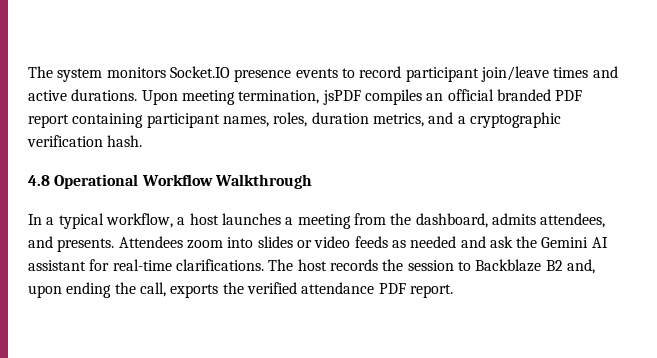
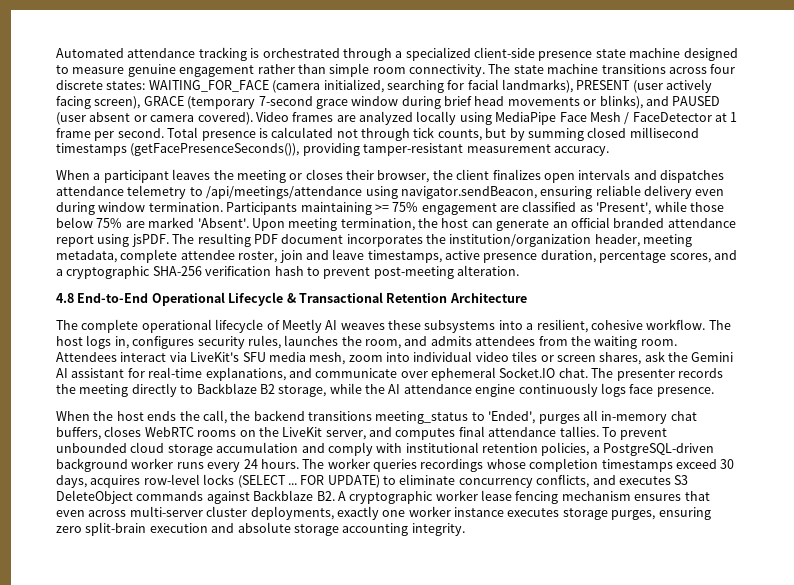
[28,66,618,82] [28,89,583,105] [28,112,561,128] [27,135,143,147] [28,174,312,189] [28,213,606,229] [28,236,486,252] The system monitors Socket.IO presence events to record participant join/leave times and active durations. Upon meeting termination, jsPDF compiles an official branded PDF report containing participant names, roles, duration metrics, and a cryptographic verification hash. // 4.8 Operational Workflow Walkthrough // In a typical workflow, a host launches a meeting from the dashboard, admits attendees, and presents. Attendees zoom into slides or video feeds as needed and -> [56,47,738,61] [56,63,736,77] [56,79,713,93] [56,95,721,109] [56,111,738,125] [56,127,699,141] [56,143,609,156] [56,169,724,183] [56,185,725,199] [56,201,724,215] [56,217,736,231] [56,233,693,247] [56,249,737,263] [56,265,519,279] [56,292,527,306] [56,319,731,333] [56,335,677,349] [56,351,642,365] Automated attendance tracking is orchestrated through a specialized client-side presence state machine designed to measure genuine engagement rather than simple room connectivity. The state machine transitions across four discrete states: WAITING_FOR_FACE (camera initialized, searching for facial landmarks), PRESENT (user actively facing screen), GRACE (temporary 7-second grace window during brief head movements or blinks), and PAUSED (user absent or camera covered). Video frames are analyzed locally using MediaPipe Face Mesh / FaceDetector at 1 frame per second. Total presence is calculated not through tick counts, but by summing closed millisecond timestamps (getFacePresenceSeconds()), providing tamper-resistant measurement accuracy. // When a participant leaves the meeting or closes their browser, the client finalizes open intervals and dispatches attendance telemetry to /api/meetings/attendance using navigator.sendBeacon, ensuring reliable delivery even during window termination. Participants maintaining >= 75% engagement are classified as 'Present', while those below 75% are marked 'Absent'. Upon meeting termination, the host can generate an official branded attendance report using jsPDF. The resulting PDF document incorporates the institution/organization header, meeting metadata, complete attendee roster, join and leave timestamps, active presence duration, percentage scores, and a cryptographic SHA-256 verification hash to prevent post-meeting alteration. // 4.8 End-to-End Operational Lifecycle & Transactional Retention Architecture // The complete operational lifecycle of Meetly AI weaves these subsystems into a resilient, cohesive workflow. The host logs in, configures security rules, launches the room, and admits attendees from the waiting room. Attendees interact via LiveKit's SFU media mesh, zoom into individual video tiles or screen shares,
[175,259,595,274] [28,282,453,298] clarifications. The host records the session to Backblaze B2 and, upon ending the call, exports the verified attendance PDF report. -> [205,367,723,381] [56,383,714,397] [56,410,697,424] [56,426,668,440] [56,442,715,456] [56,458,735,472] [56,474,689,488] [56,490,710,504] [56,506,711,520] [56,522,465,536] explanations, and communicate over ephemeral Socket.IO chat. The presenter records the meeting directly to Backblaze B2 storage, while the AI attendance engine continuously logs face presence. // When the host ends the call, the backend transitions meeting_status to 'Ended', purges all in-memory chat buffers, closes WebRTC rooms on the LiveKit server, and computes final attendance tallies. To prevent unbounded cloud storage accumulation and comply with institutional retention policies, a PostgreSQL-driven background worker runs every 24 hours. The worker queries recordings whose completion timestamps exceed 30 days, acquires row-level locks (SELECT ... FOR UPDATE) to eliminate concurrency conflicts, and executes S3 DeleteObject commands against Backblaze B2. A cryptographic worker lease fencing mechanism ensures that even across multi-server cluster deployments, exactly one worker instance executes storage purges, ensuring zero split-brain execution and absolute storage accounting integrity.

